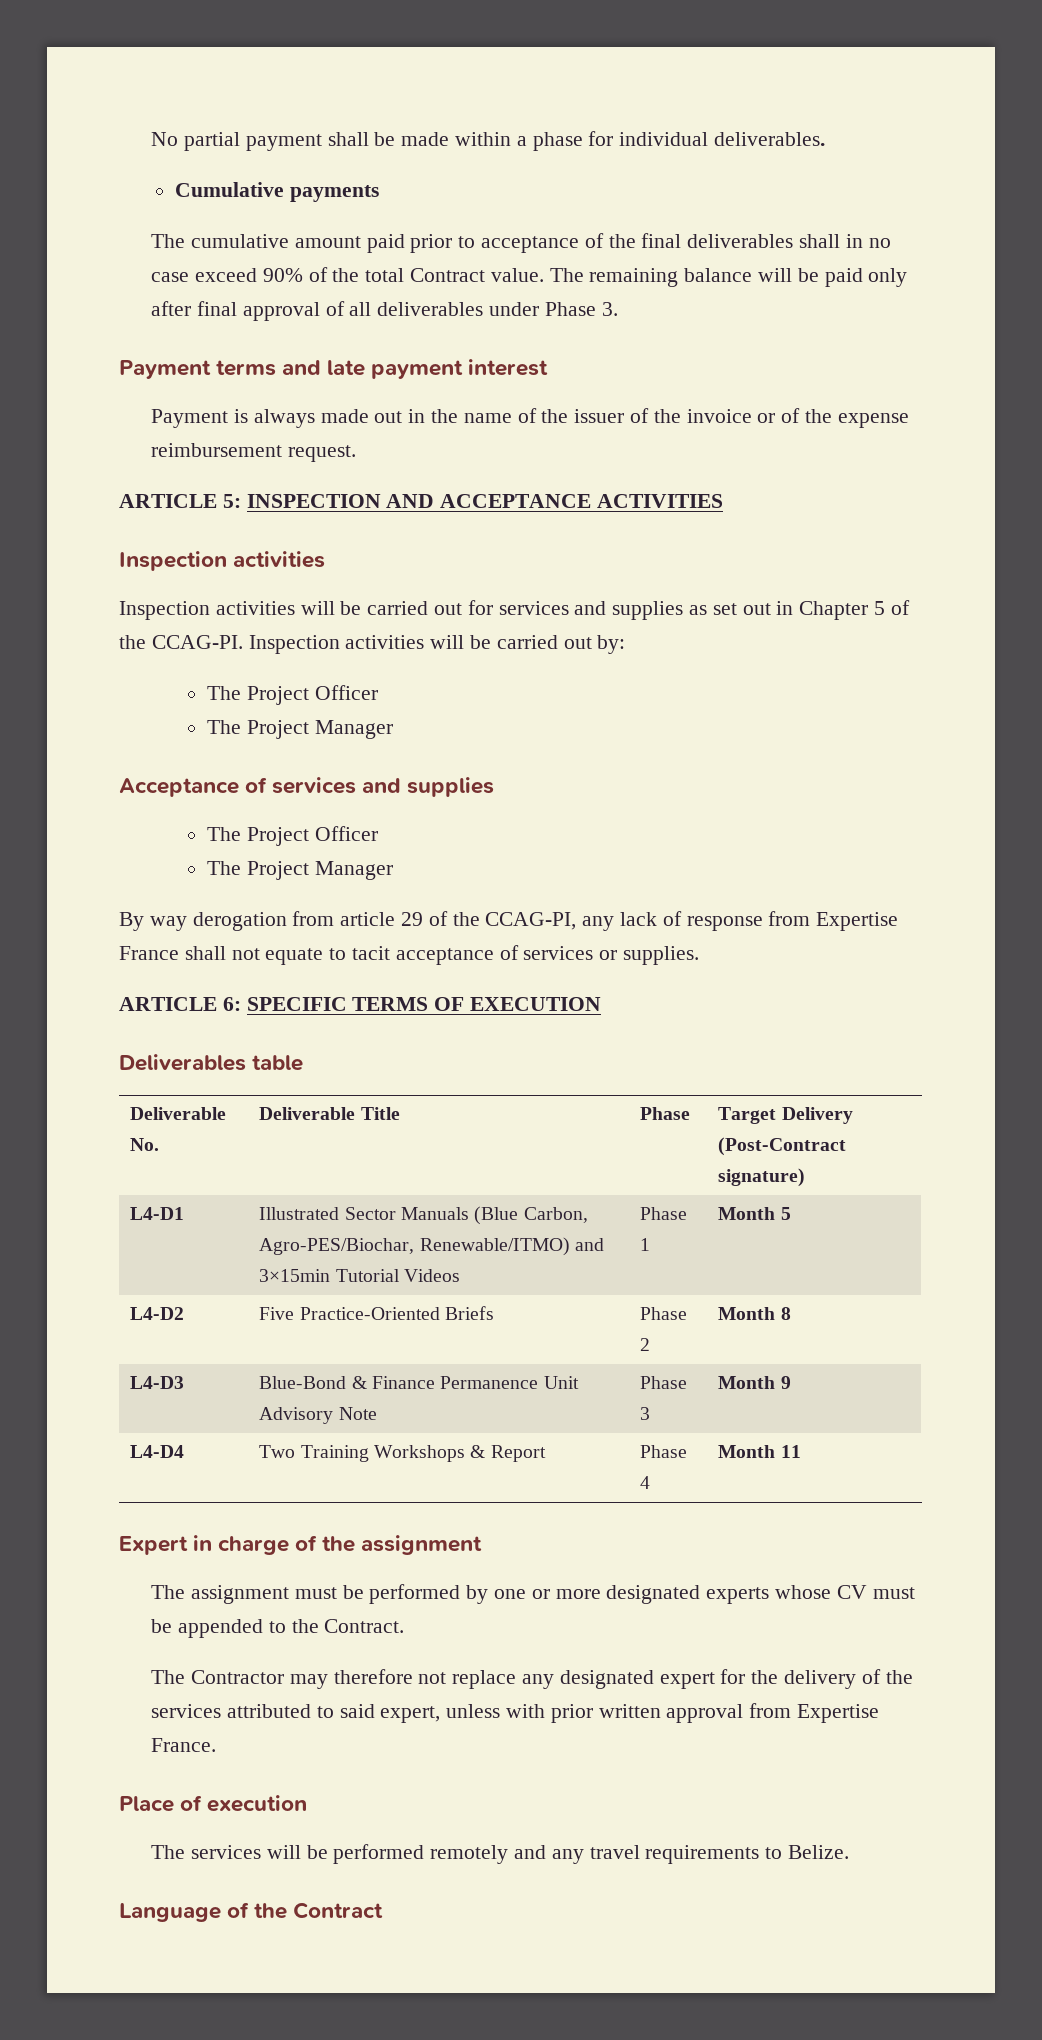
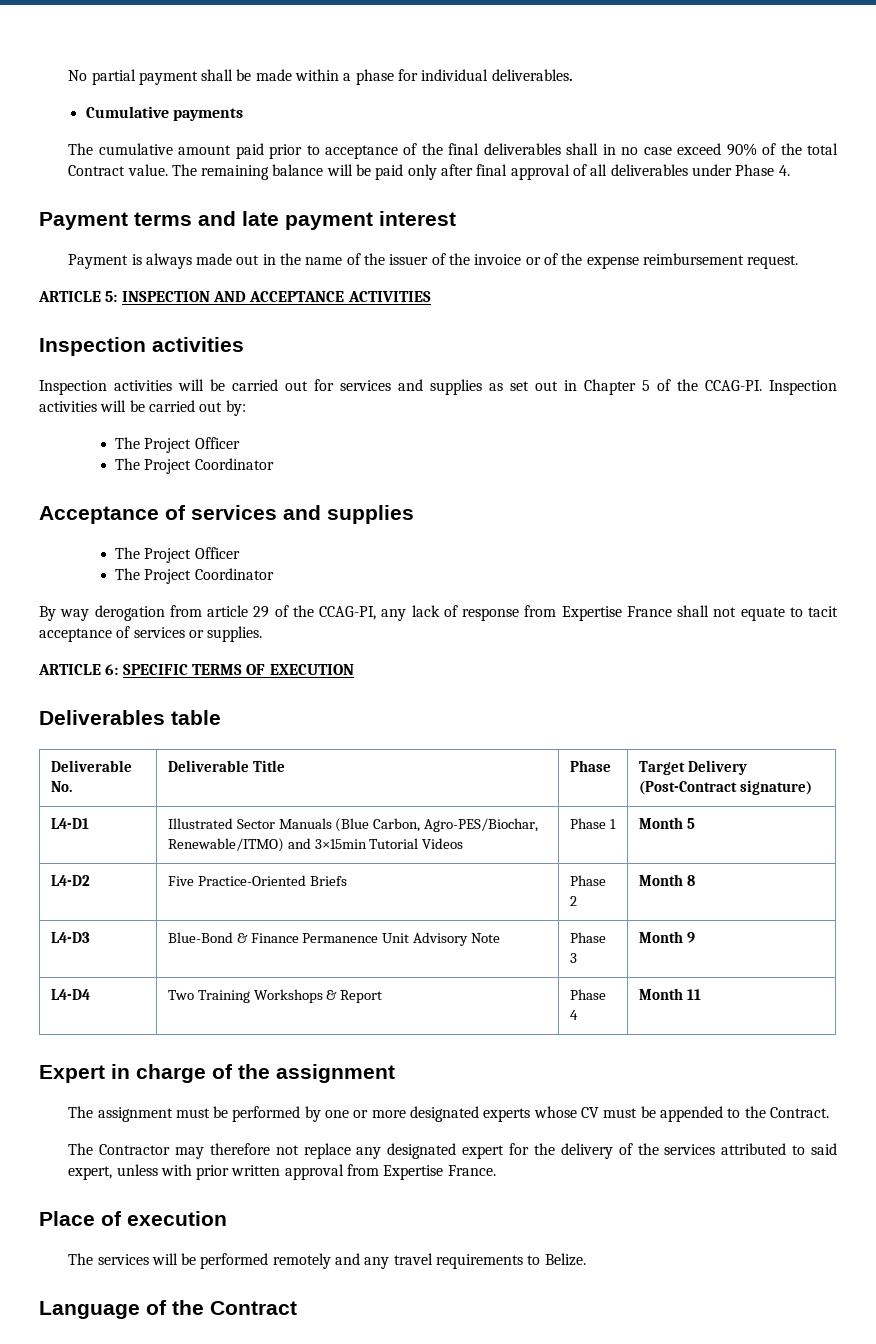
[601,302,618,316] 3. -> [778,165,790,176] 4.
[314,720,393,739] Manager -> [194,458,274,470] Coordinator
[314,861,393,880] Manager -> [194,568,274,580] Coordinator

